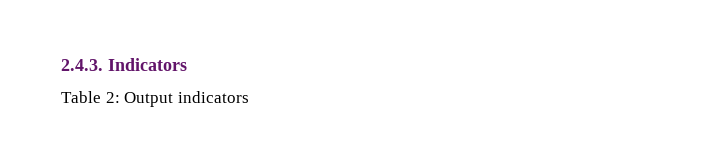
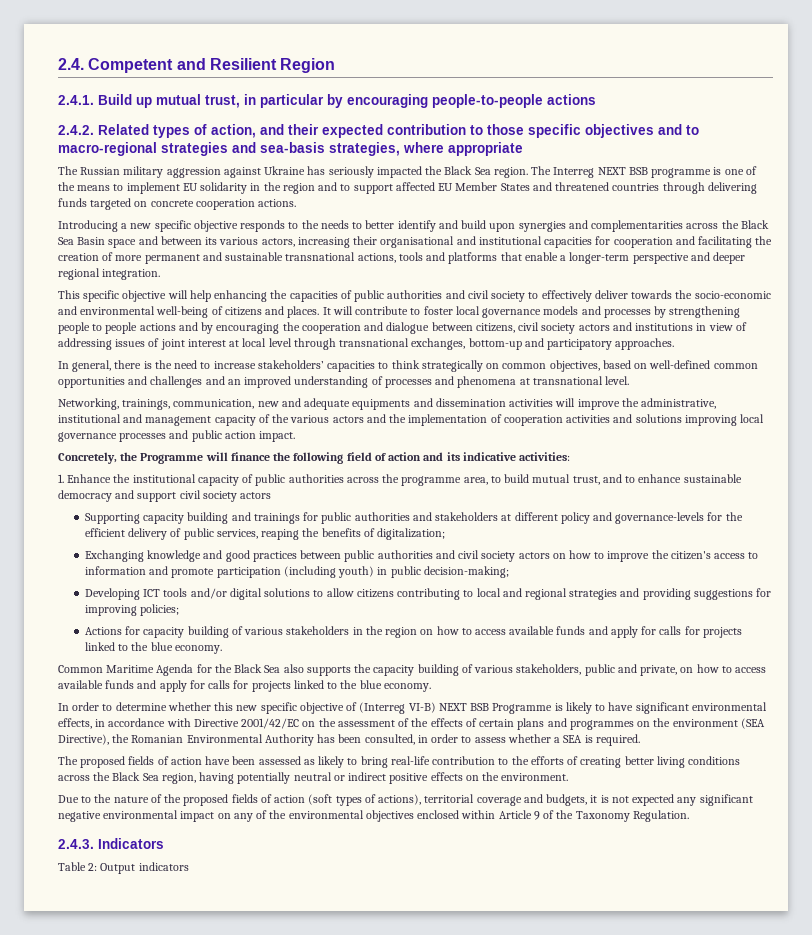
(61, 65) none -> [58,58,336,73] [58,94,596,108] [58,124,699,138] [58,142,523,156] [58,166,757,178] [58,182,757,194] [58,198,297,210] [58,220,769,232] [58,236,773,248] [58,252,746,264] [58,268,161,280] [58,290,771,302] [58,306,741,318] [58,322,747,334] [58,338,675,350] [58,360,758,372] [58,376,630,388] [58,398,717,410] [58,414,765,426] [58,430,296,442] [58,452,571,464] [58,474,742,486] [58,490,272,502] [84,512,743,524] [84,528,446,540] [84,550,759,562] [84,566,509,578] [84,588,772,600] [84,604,180,616] [84,626,742,638] [84,642,222,654] [58,664,767,676] [58,680,431,692] [58,702,767,714] [58,718,765,730] [58,734,640,746] [58,756,741,768] [58,772,569,784] [58,794,753,806] [58,810,689,822] 2.4. Competent and Resilient Region // 2.4.1. Build up mutual trust, in particular by encouraging people-to-people actions // 2.4.2. Related types of action, and their expected contribution to those specific objectives and to macro-regional strategies and sea-basis strategies, where appropriate // The Russian military aggression against Ukraine has seriously impacted the Black Sea region. The Interreg NEXT BSB programme is one of the means to implement EU solidarity in the region and to support affected EU Member States and threatened countries through delivering funds targeted on concrete cooperation actions. // Introducing a new specific objective responds to the needs to better identify and build upon synergies and complementarities across the Black Sea Basin space and between its various actors, increasing their organisational and institutional capacities for cooperation and facilitating the creation of more permanent and sustainable transnational actions, tools and platforms that enable a longer-term perspective and deeper regional integration. // This specific objective will help enhancing the capacities of public authorities and civil society to effectively deliver towards the socio-economic and environmental well-being of citizens and places. It will contribute to foster local governance models and processes by strengthening people to people actions and by encouraging the cooperation and dialogue between citizens, civil society actors and institutions in view of addressing issues of joint interest at local level through transnational exchanges, bottom-up and participatory approaches. // In general, there is the need to increase stakeholders’ capacities to think strategically on common objectives, based on well-defined common opportunities and challenges and an improved understanding of processes and phenomena at transnational level. // Networking, trainings, communication, new and adequate equipments and dissemination activities will improve the administrative, institutional and management capacity of the various actors and the implementation of cooperation activities and solutions improving local governance processes and public action impact. // Concretely, the Programme will finance the following field of action and its indicative activities: // 1. Enhance the institutional capacity of public authorities across the programme area, to build mutual trust, and to enhance sustainable democracy and support civil society actors // Supporting capacity building and trainings for public authorities and stakeholders at different policy and governance-levels for the efficient delivery of public services, reaping the benefits of digitalization; // Exchanging knowledge and good practices between public authorities and civil society actors on how to improve the citizen's access to information and promote participation (including youth) in public decision-making; // Developing ICT tools and/or digital solutions to allow citizens contributing to local and regional strategies and providing suggestions for improving policies; // Actions for capacity building of various stakeholders in the region on how to access available funds and apply for calls for projects linked to the blue economy. // Common Maritime Agenda for the Black Sea also supports the capacity building of various stakeholders, public and private, on how to access available funds and apply for calls for projects linked to the blue economy. // In order to determine whether this new specific objective of (Interreg VI-B) NEXT BSB Programme is likely to have significant environmental effects, in accordance with Directive 2001/42/EC on the assessment of the effects of certain plans and programmes on the environment (SEA Directive), the Romanian Environmental Authority has been consulted, in order to assess whether a SEA is required. // The proposed fields of action have been assessed as likely to bring real-life contribution to the efforts of creating better living conditions across the Black Sea region, having potentially neutral or indirect positive effects on the environment. // Due to the nature of the proposed fields of action (soft types of actions), territorial coverage and budgets, it is not expected any significant negative environmental impact on any of the environmental objectives enclosed within Article 9 of the Taxonomy Regulation. //

